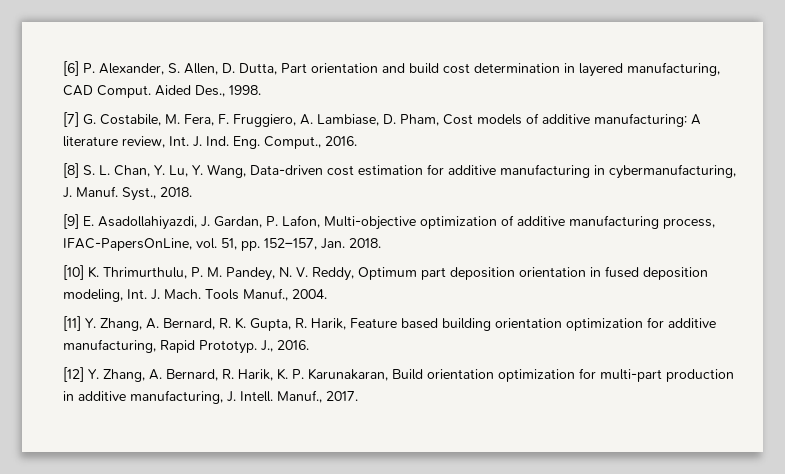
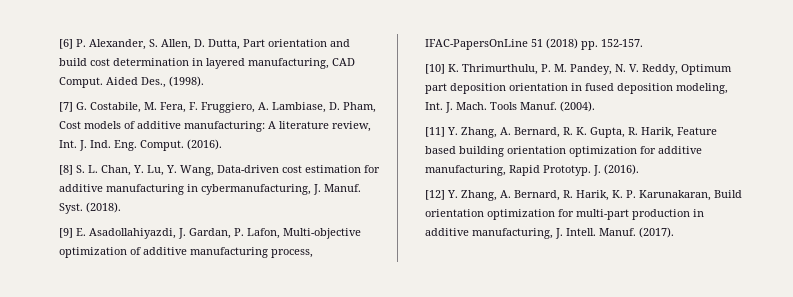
[229,85,262,95] 1998. -> [169,76,205,87] (1998).
[264,136,358,149] Comput., 2016. -> [140,139,223,151] Comput. (2016).
[122,187,193,201] Syst., 2018. -> [59,202,122,214] Syst. (2018).
[63,238,382,251] IFAC-PapersOnLine, vol. 51, pp. 152–157, Jan. 2018. -> [425,38,644,50] IFAC-PapersOnLine 51 (2018) pp. 152-157.
[243,288,328,301] Manuf., 2004. -> [520,101,596,112] Manuf. (2004).
[261,340,310,352] J., 2016. -> [593,164,640,176] J. (2016).
[277,390,359,403] Manuf., 2017. -> [599,227,675,238] Manuf. (2017).

